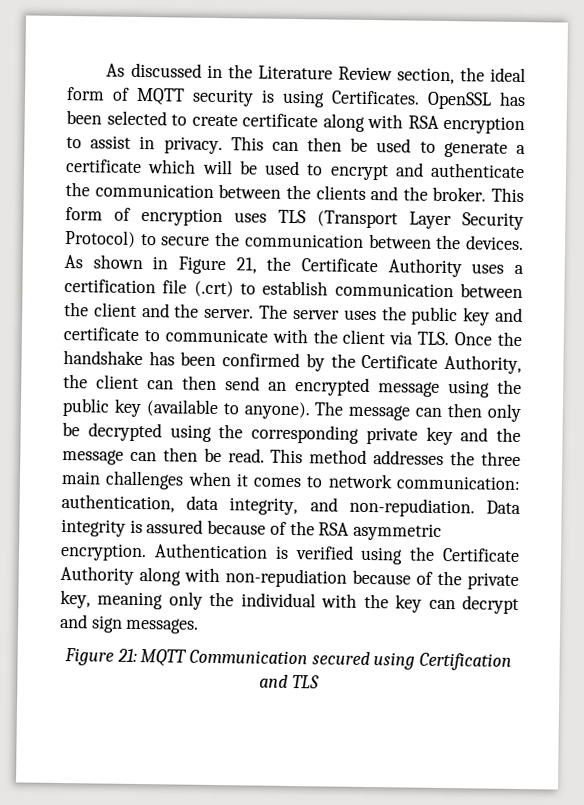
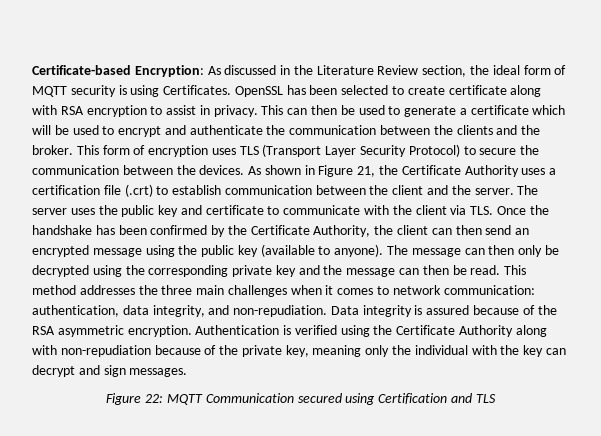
(106, 70) none -> [32,65,204,77] Certificate-based Encryption:
[116,648,137,662] 21: -> [145,394,164,403] 22:

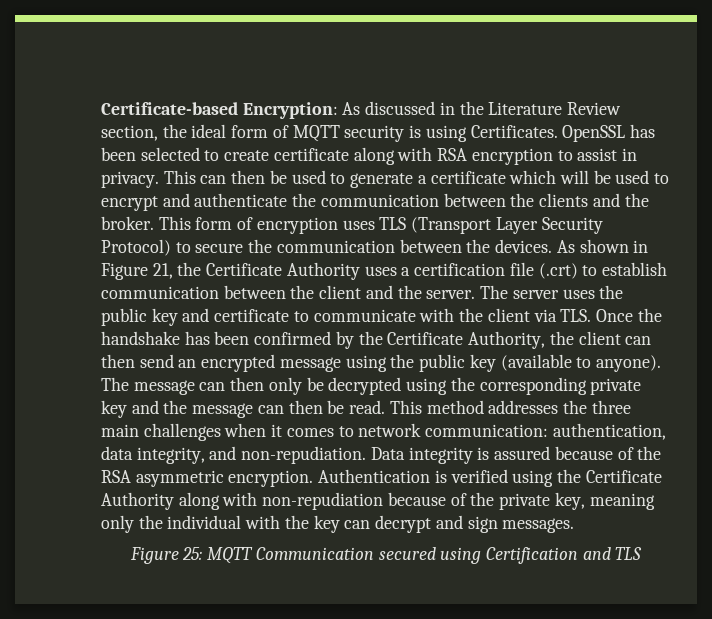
[145,394,164,403] 22: -> [182,547,203,560] 25:

